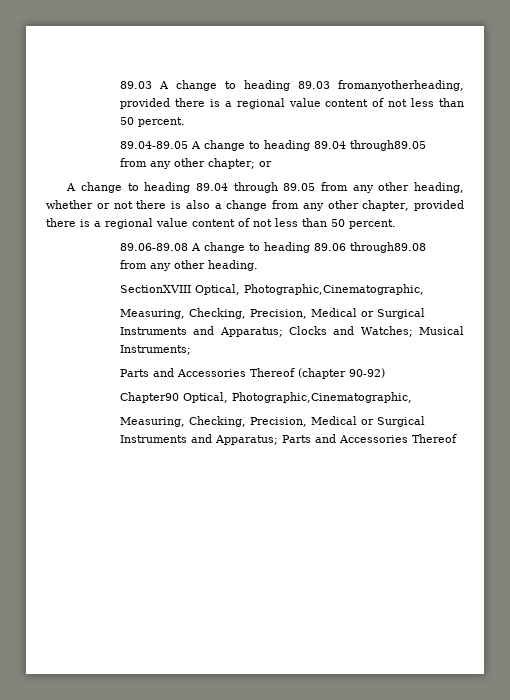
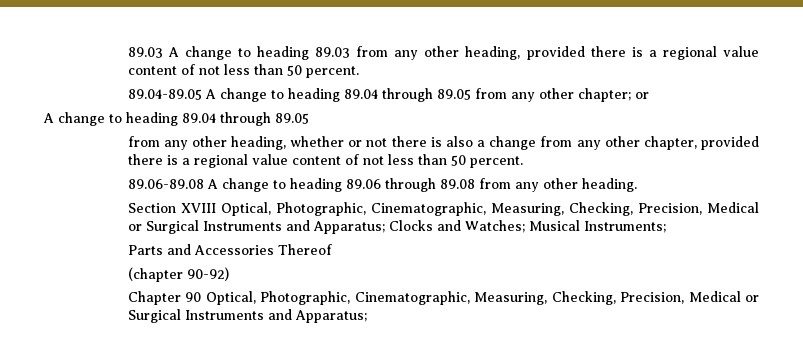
[338,80,464,91] fromanyotherheading, -> [356,46,521,60] from any other heading,
[350,140,427,151] through89.05 // -> [381,88,471,102] through 89.05
(316, 187) none -> (309, 118) //
[350,242,427,253] through89.08 // -> [384,178,475,192] through 89.08
[120,284,425,295] SectionXVIII Optical, Photographic,Cinematographic, // -> [127,202,486,216] Section XVIII Optical, Photographic, Cinematographic,
(296, 372) none -> (332, 249) //
[120,392,413,403] [120,416,426,427] [120,434,458,445] Chapter90 Optical, Photographic,Cinematographic, // Measuring, Checking, Precision, Medical or Surgical Instruments and Apparatus; Parts and Accessories Thereof -> [127,291,759,305] [127,309,367,323] Chapter 90 Optical, Photographic, Cinematographic, Measuring, Checking, Precision, Medical or Surgical Instruments and Apparatus;

